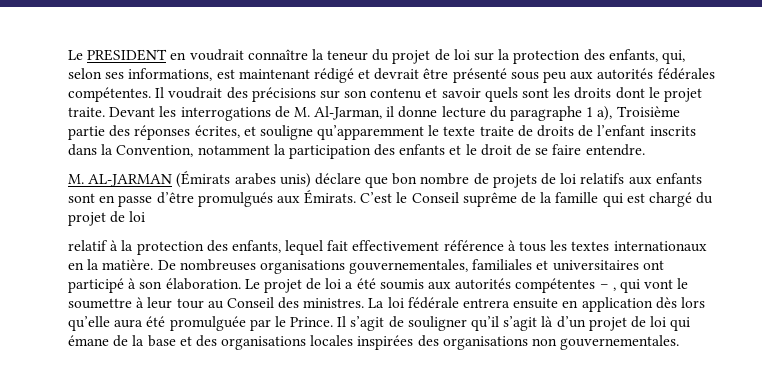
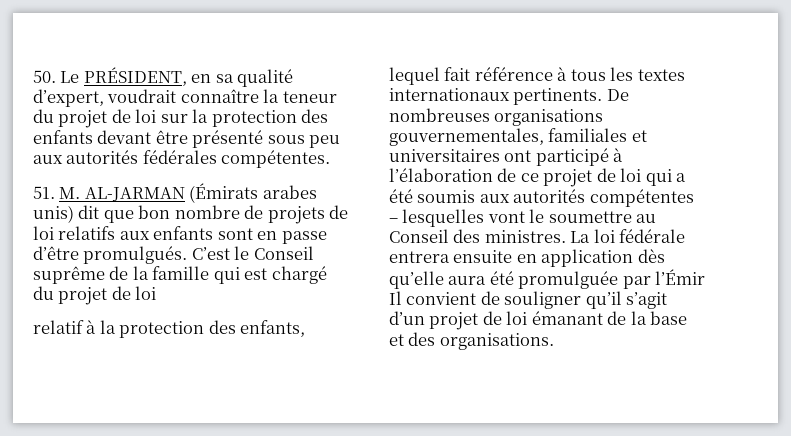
[68,49,187,61] Le PRESIDENT en -> [33,67,294,87] [33,89,104,107] 50. Le PRÉSIDENT, en sa qualité d’expert,
[608,49,685,64] [68,68,420,83] enfants, qui, selon ses informations, est maintenant rédigé et devrait -> [33,130,152,144] enfants devant
[155,87,702,102] [68,106,680,121] [68,125,696,140] [68,144,645,159] Il voudrait des précisions sur son contenu et savoir quels sont les droits dont le projet traite. Devant les interrogations de M. Al-Jarman, il donne lecture du paragraphe 1 a), Troisième partie des réponses écrites, et souligne qu’apparemment le texte traite de droits de l’enfant inscrits dans la Convention, notamment la participation des enfants et le droit de se faire entendre. // -> [33,186,55,199] // 51.
[314,173,361,185] déclare -> [78,205,100,219] dit
[197,190,357,207] promulgués aux Émirats. -> [83,246,188,264] promulgués.
[352,240,440,251] effectivement -> (471, 74) none
[68,259,154,270] en la matière. -> [513,88,603,105] pertinents.
[139,278,342,293] son élaboration. Le projet de loi -> [389,168,672,187] l’élaboration de ce projet de loi qui
[612,279,640,293] , qui -> [402,209,485,227] lesquelles
[136,297,204,309] à leur tour -> (632, 217) none
[680,297,705,308] lors -> (665, 256) none
[274,316,385,331] le Prince. Il s’agit -> [655,269,706,285] [389,291,477,305] l’Émir Il convient
[541,316,554,327] là -> (668, 300) none
[670,317,691,331] [68,335,109,346] qui émane -> [531,311,603,325] émanant
[221,335,680,350] organisations locales inspirées des organisations non gouvernementales. -> [439,333,554,350] organisations.

